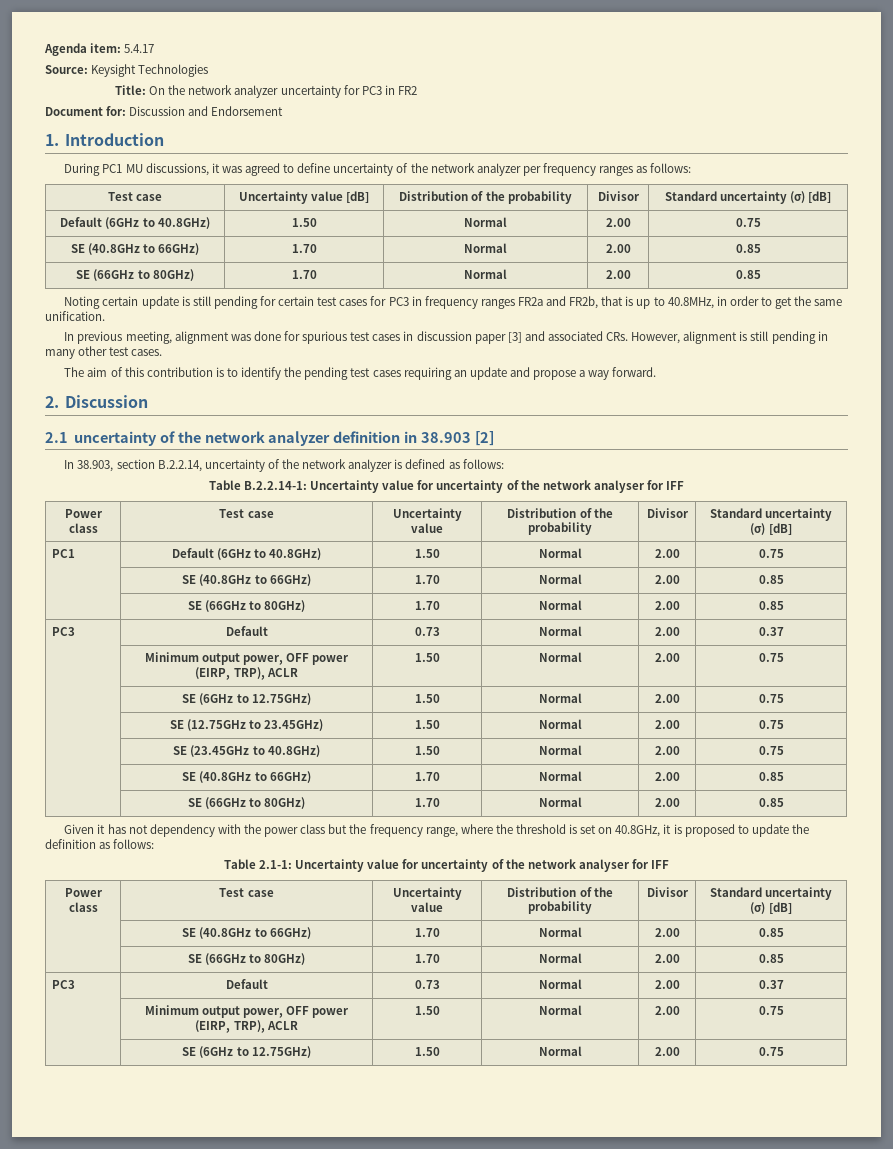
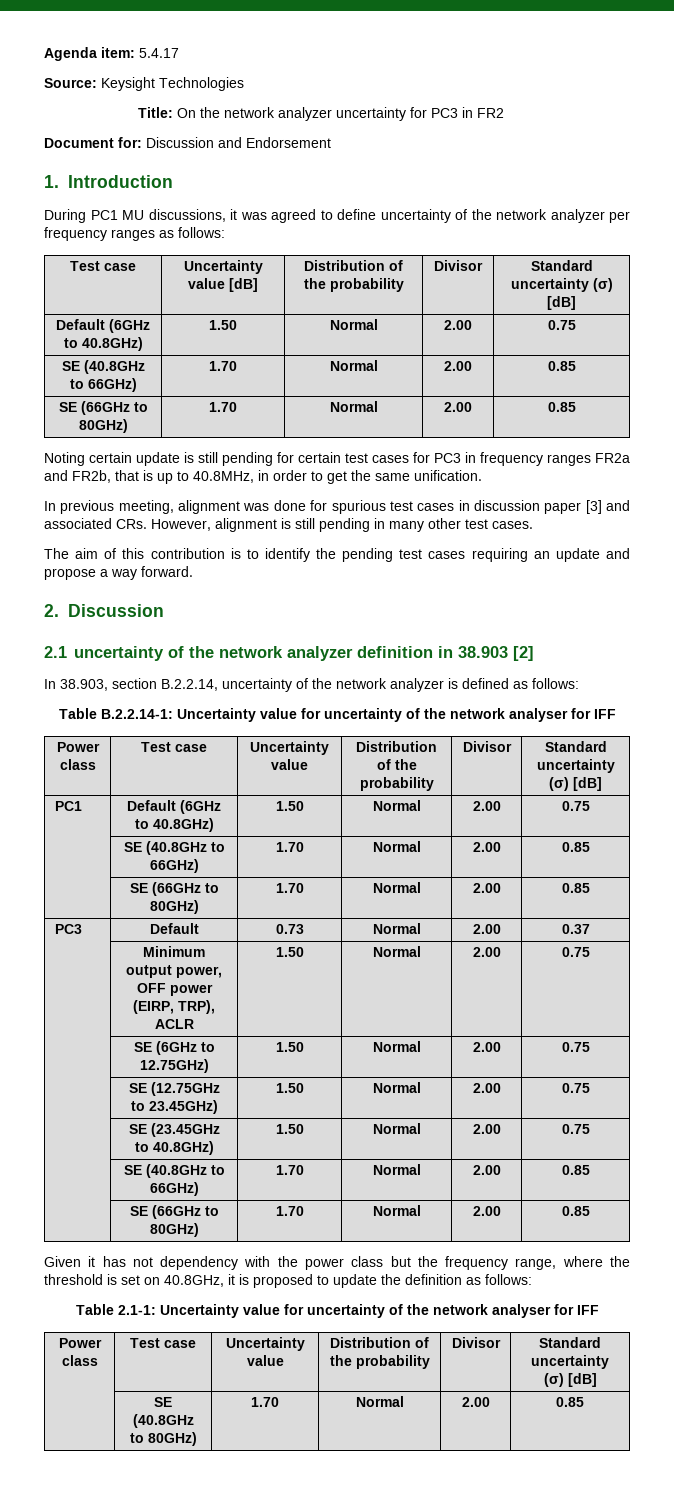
[269,927,311,939] [414,928,440,937] [538,927,582,937] [654,928,680,937] [758,928,784,937] [187,953,306,965] [414,954,440,963] [538,953,582,963] [654,954,680,963] [758,954,784,963] [52,980,76,989] [225,979,268,989] [414,980,440,989] [538,979,582,989] [654,980,680,989] [758,980,784,989] [144,1005,350,1018] [195,1020,298,1033] [414,1006,440,1015] [538,1005,582,1015] [654,1006,680,1015] [758,1006,784,1015] [182,1046,311,1058] [414,1047,440,1056] [538,1046,582,1056] [654,1047,680,1056] [758,1047,784,1056] 66GHz) | 1.70 | Normal | 2.00 | 0.85 // | SE (66GHz to 80GHz) | 1.70 | Normal | 2.00 | 0.85 // PC3 | Default | 0.73 | Normal | 2.00 | 0.37 // | Minimum output power, OFF power (EIRP, TRP), ACLR | 1.50 | Normal | 2.00 | 0.75 // | SE (6GHz to 12.75GHz) | 1.50 | Normal | 2.00 | 0.75 -> [147,1432,197,1446] [251,1397,279,1407] [355,1396,404,1407] [461,1397,490,1407] [556,1397,584,1407] 80GHz) | 1.70 | Normal | 2.00 | 0.85

